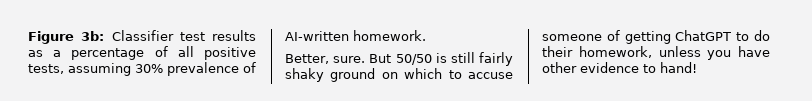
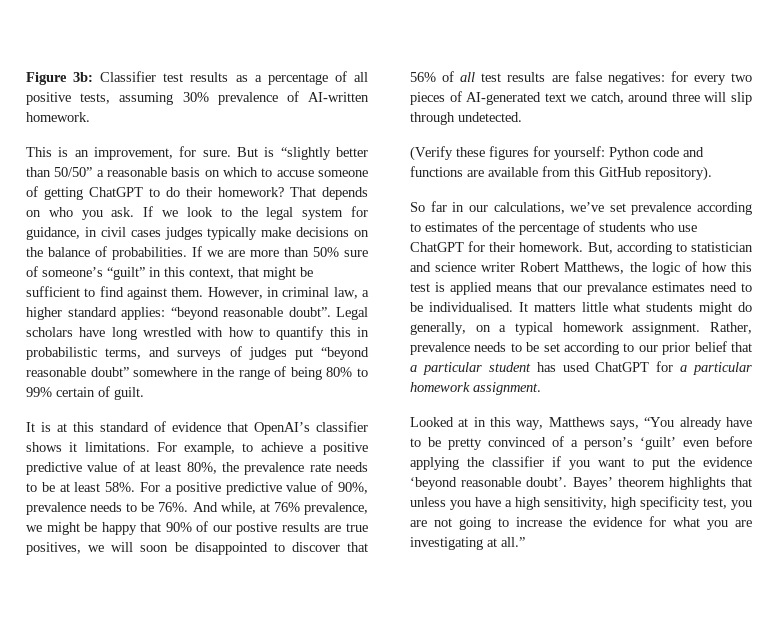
[285,52,513,66] [285,68,376,82] Better, sure. But 50/50 is still fairly shaky ground -> [26,146,369,160] [26,167,201,177] This is an improvement, for sure. But is “slightly better than 50/50” a reasonable basis
[578,46,770,60] [542,62,697,73] homework, unless you have other evidence to hand! -> [218,187,368,200] [26,206,368,220] [26,227,369,240] [26,246,368,260] [26,266,313,280] [26,286,369,300] [26,307,368,320] [26,326,369,340] [26,346,369,360] [26,366,368,380] [26,386,144,400] [26,421,368,435] [26,442,368,455] [26,461,368,475] [26,481,368,495] [26,502,368,515] [26,521,368,535] [26,542,368,555] [410,71,752,85] [410,91,752,105] [410,112,522,125] [410,146,704,161] [410,166,712,181] [410,201,752,215] [410,221,697,235] [410,241,753,255] [410,261,752,275] [410,282,752,295] [410,302,752,315] [410,322,752,335] [410,341,752,355] [410,361,752,375] [410,382,541,395] [410,417,752,430] [410,436,752,450] [410,456,752,470] [410,477,752,490] [410,496,752,510] [410,516,752,530] [410,537,525,550] homework? That depends on who you ask. If we look to the legal system for guidance, in civil cases judges typically make decisions on the balance of probabilities. If we are more than 50% sure of someone’s “guilt” in this context, that might be sufficient to find against them. However, in criminal law, a higher standard applies: “beyond reasonable doubt”. Legal scholars have long wrestled with how to quantify this in probabilistic terms, and surveys of judges put “beyond reasonable doubt” somewhere in the range of being 80% to 99% certain of guilt. // It is at this standard of evidence that OpenAI’s classifier shows it limitations. For example, to achieve a positive predictive value of at least 80%, the prevalence rate needs to be at least 58%. For a positive predictive value of 90%, prevalence needs to be 76%. And while, at 76% prevalence, we might be happy that 90% of our postive results are true positives, we will soon be disappointed to discover that 56% of all test results are false negatives: for every two pieces of AI-generated text we catch, around three will slip through undetected. // (Verify these figures for yourself: Python code and functions are available from this GitHub repository). // So far in our calculations, we’ve set prevalence according to estimates of the percentage of students who use ChatGPT for their homework. But, according to statistician and science writer Robert Matthews, the logic of how this test is applied means that our prevalance estimates need to be individualised. It matters little what students might do generally, on a typical homework assignment. Rather, prevalence needs to be set according to our prior belief that a particular student has used ChatGPT for a particular homework assignment. // Looked at in this way, Matthews says, “You already have to be pretty convinced of a person’s ‘guilt’ even before applying the classifier if you want to put the evidence ‘beyond reasonable doubt’. Bayes’ theorem highlights that unless you have a high sensitivity, high specificity test, you are not going to increase the evidence for what you are investigating at all.”

